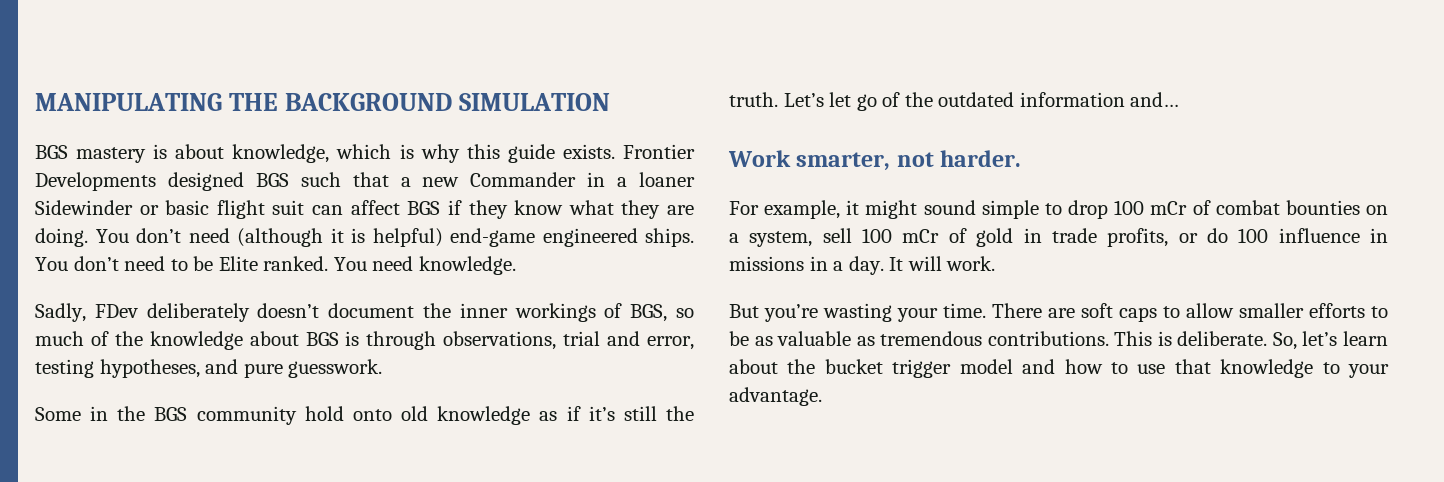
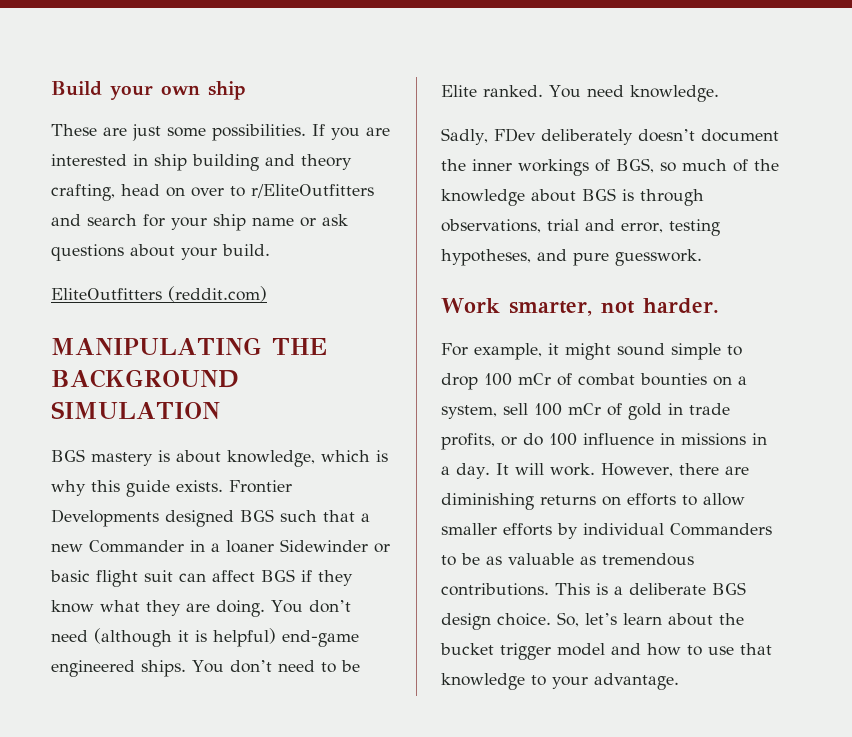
(35, 102) none -> [51,81,246,100] [51,124,390,141] [51,154,352,171] [51,184,374,201] [51,214,348,231] [51,244,270,261] [51,286,267,302] Build your own ship // These are just some possibilities. If you are interested in ship building and theory crafting, head on over to r/EliteOutfitters and search for your ship name or ask questions about your build. // EliteOutfitters (reddit.com) //
[35,406,695,425] [729,92,1180,111] // Some in the BGS community hold onto old knowledge as if it’s still the truth. Let’s let go of the outdated information and… -> (702, 257) none
[729,303,1157,322] // But you’re wasting your time. There are soft caps -> [600,463,749,477] [441,493,676,510] However, there are diminishing returns on efforts
(1365, 310) none -> [557,523,772,539] by individual Commanders
[1177,331,1268,346] deliberate. -> [614,582,746,595] [441,613,551,630] a deliberate BGS design choice.

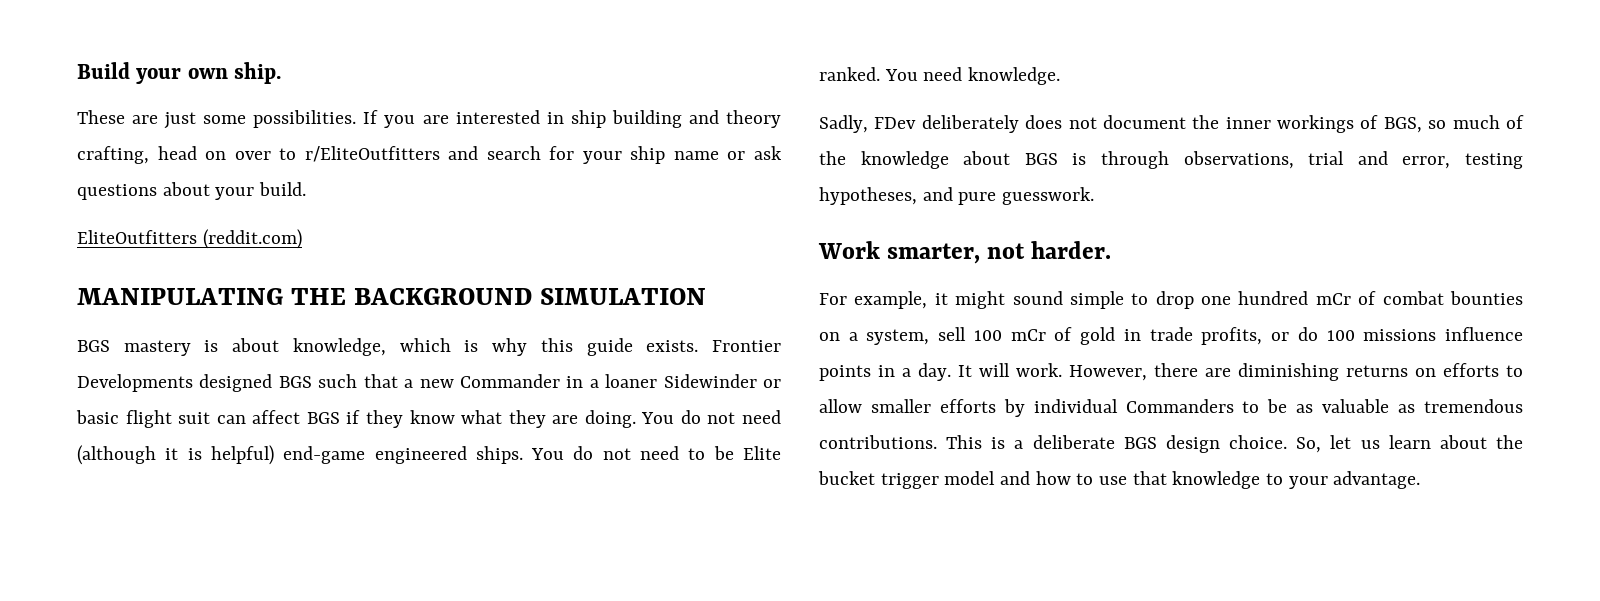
[208,81,246,100] ship -> [234,62,282,84] ship.
[308,600,351,613] don’t -> [680,410,736,424] do not
[229,660,272,673] don’t -> [573,446,631,460] do not
[637,129,695,142] doesn’t -> [1025,115,1097,129] does not
[484,373,512,386] 100 -> [1201,291,1309,305] one hundred
[583,433,746,446] influence in missions -> [1363,327,1523,341] [819,365,871,381] missions influence points
[585,613,617,625] let’s -> [1330,435,1380,449] let us

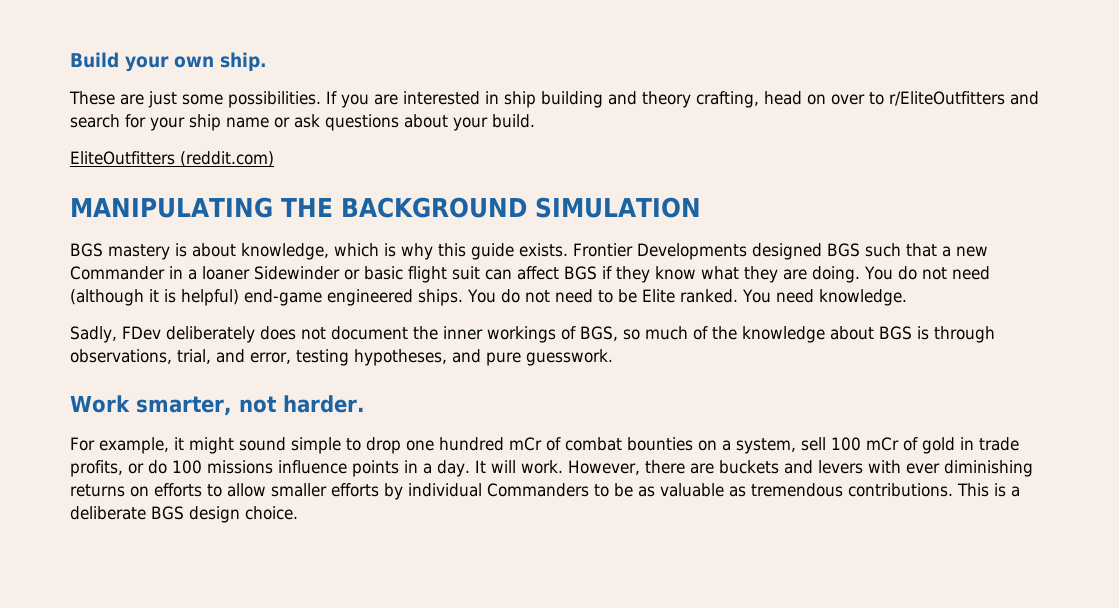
[1308,151,1345,165] trial -> [177,349,211,364] trial,
(1231, 372) none -> [718,460,940,474] buckets and levers with ever
[1296,435,1523,453] [818,471,1421,489] So, let us learn about the bucket trigger model and how to use that knowledge to your advantage. -> (298, 513) none

